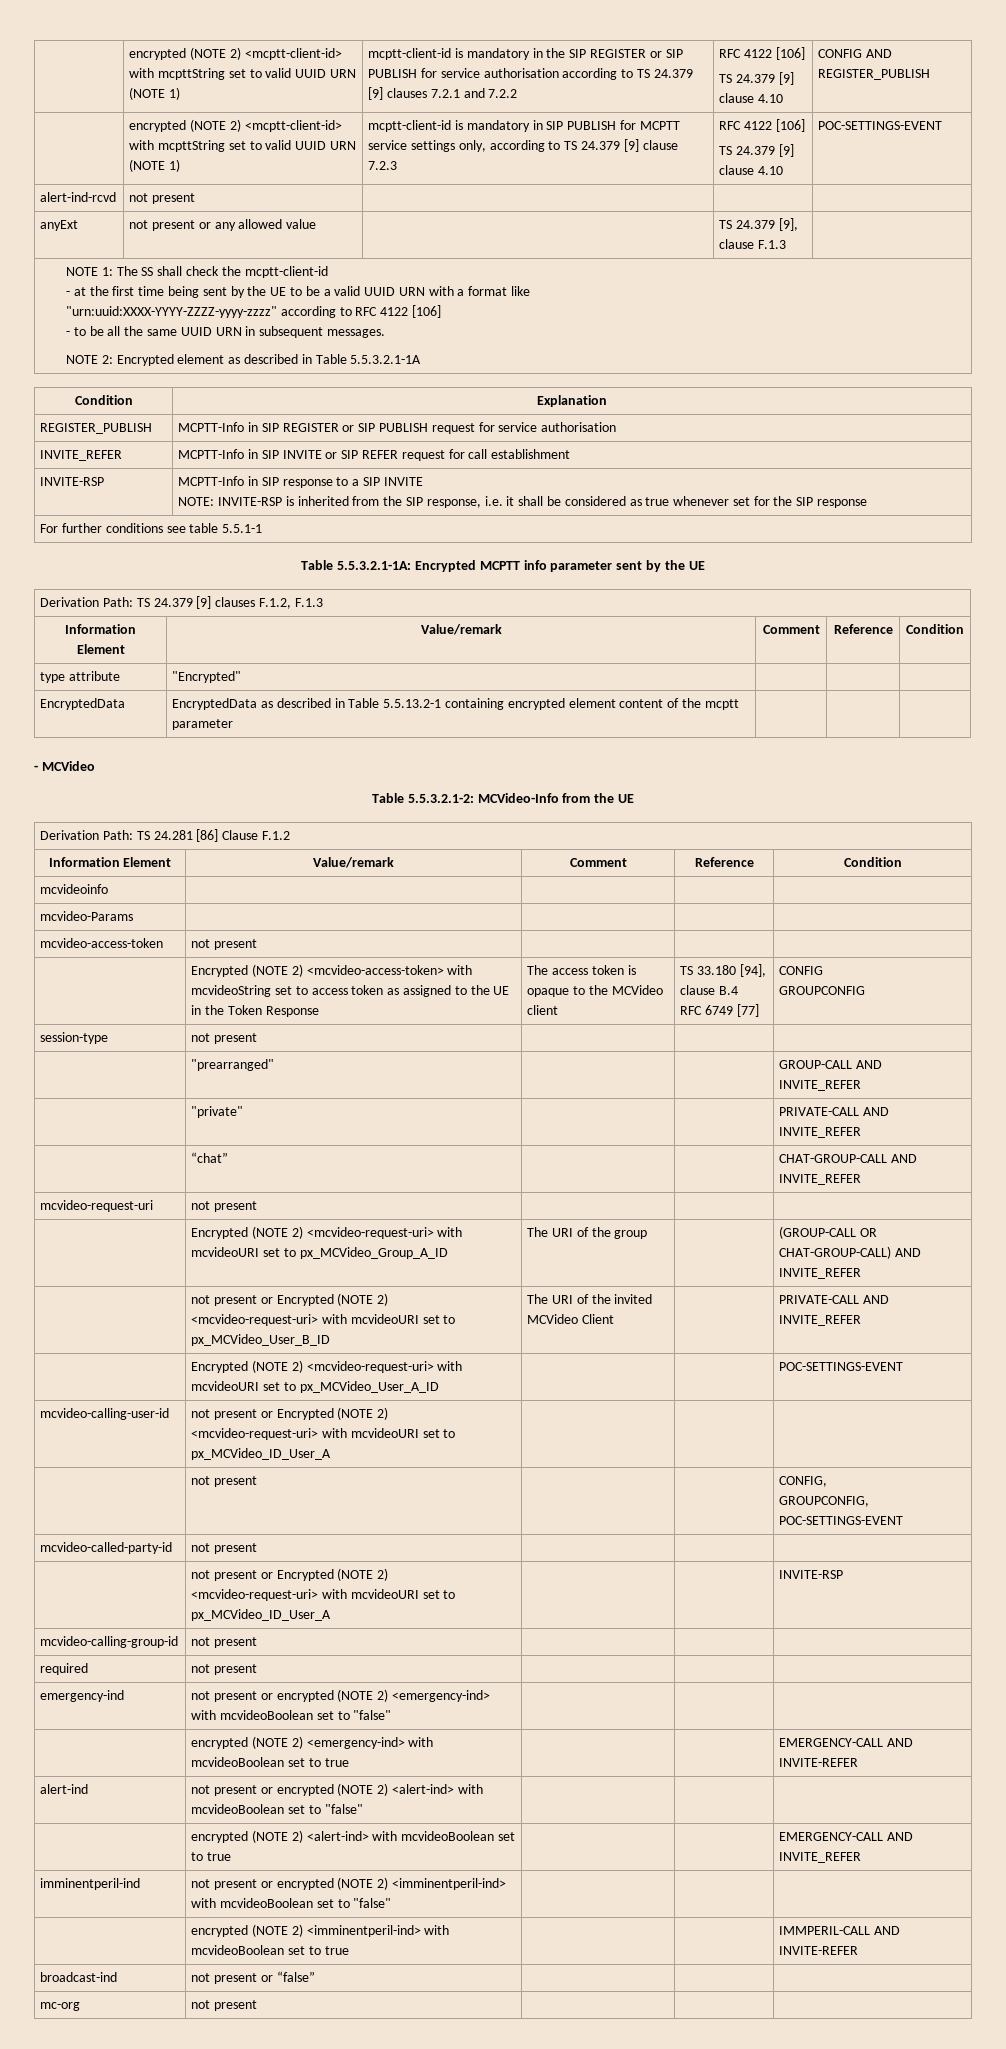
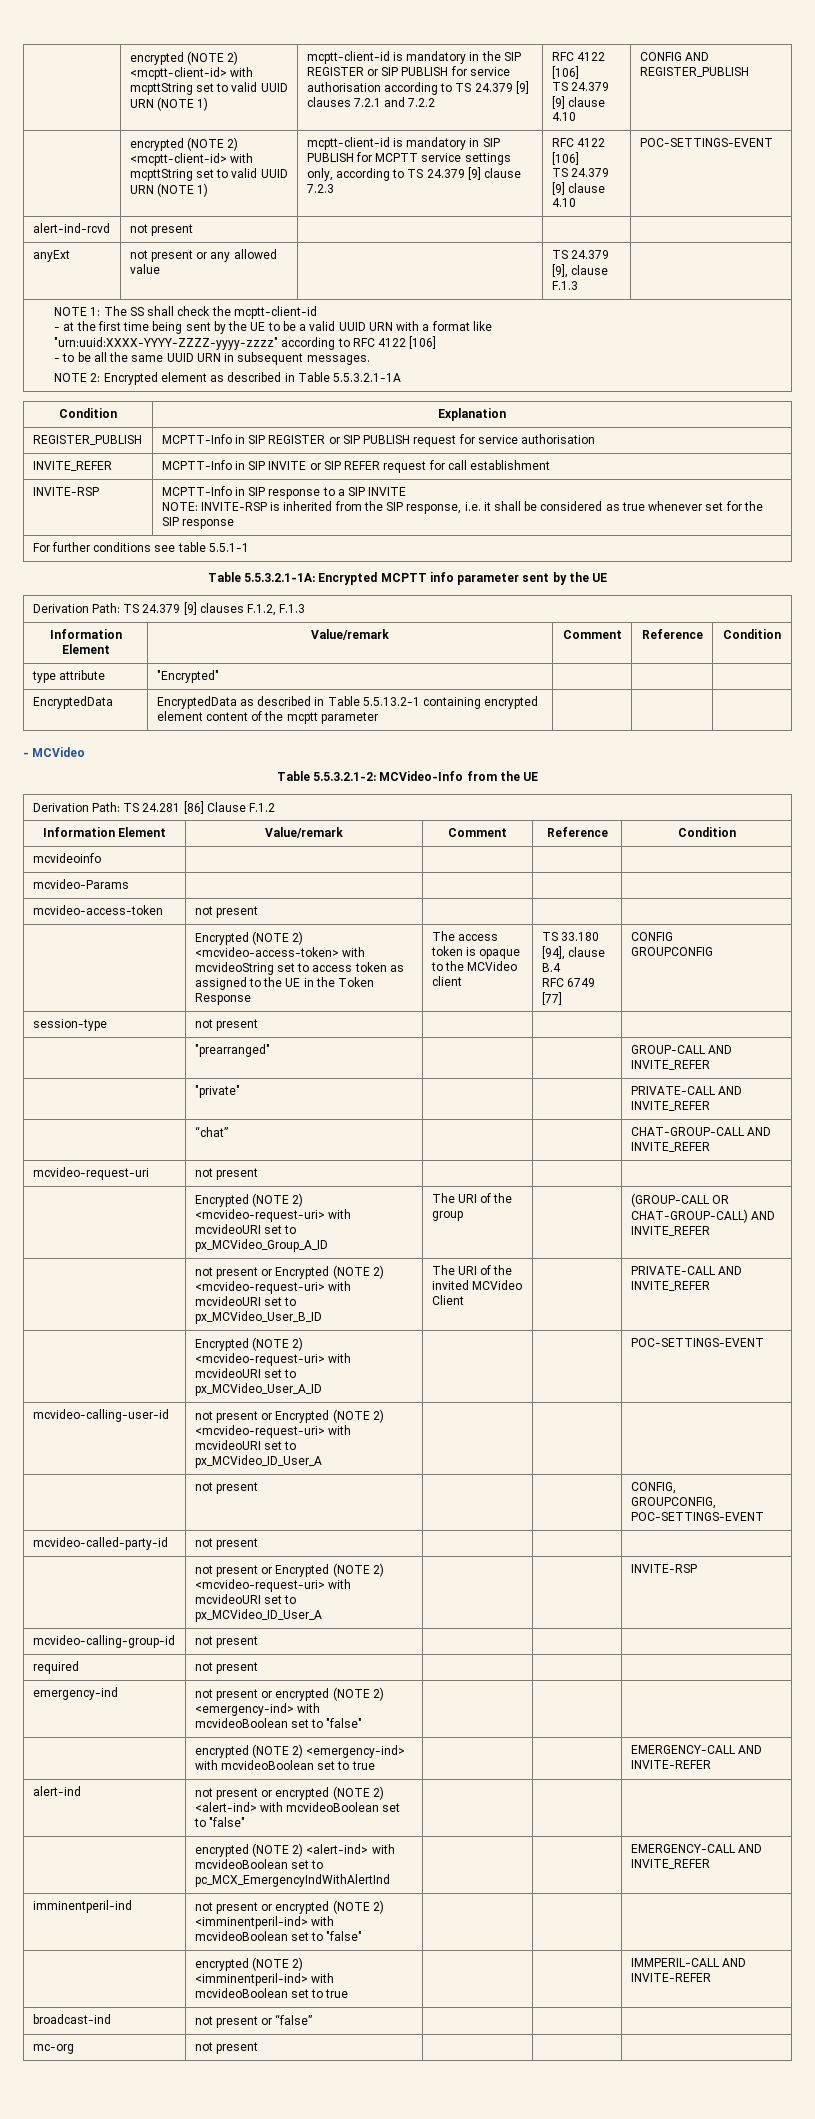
[207,1852,232,1861] true -> [194,1874,390,1887] pc_MCX_EmergencyIndWithAlertInd

